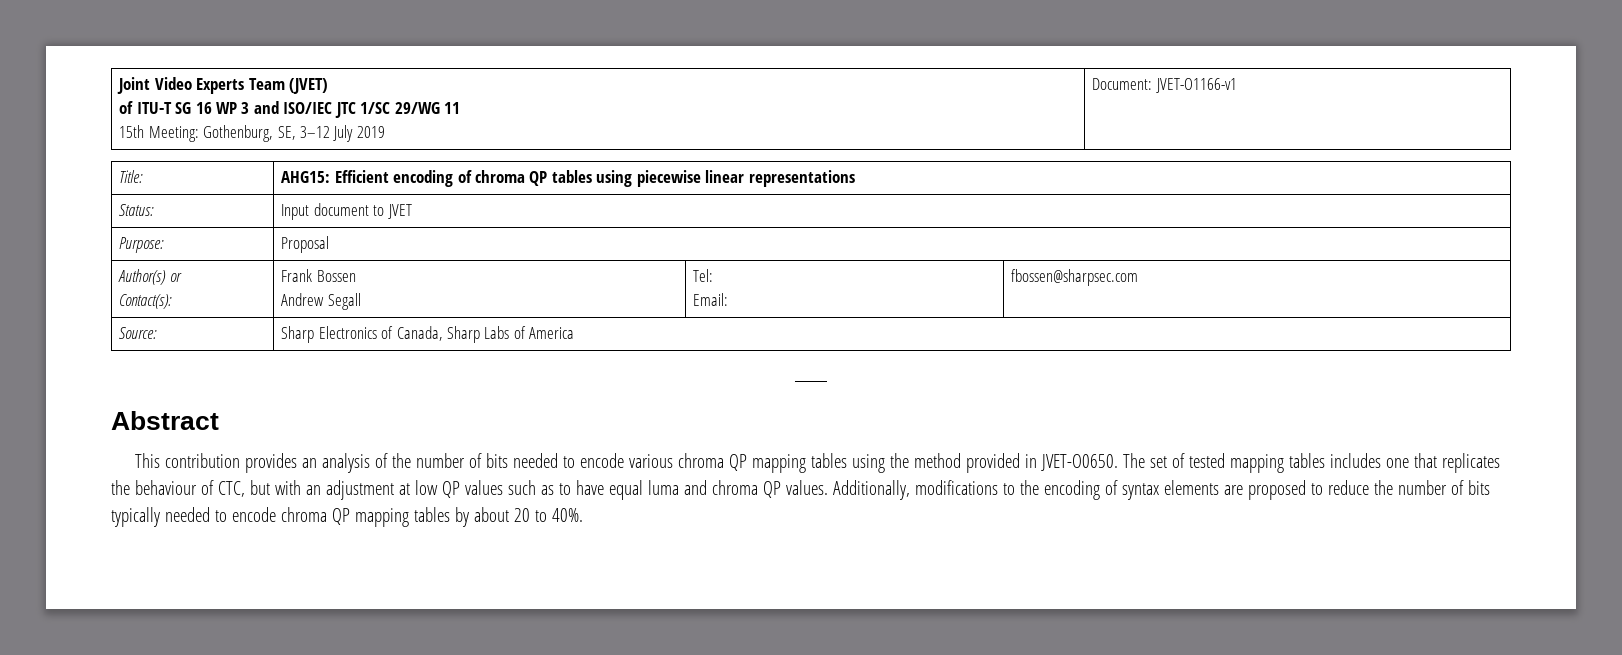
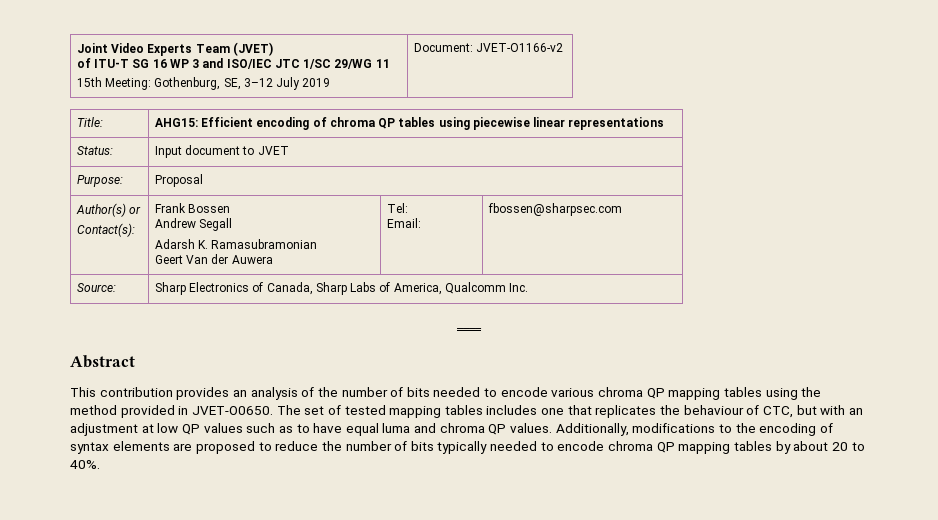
[1155,78,1237,93] JVET-O1166-v1 -> [476,43,564,52] JVET-O1166-v2
(361, 301) none -> [154,239,318,249] [154,254,273,264] // Adarsh K. Ramasubramonian // Geert Van der Auwera
[529,327,575,339] America -> [393,282,529,295] America, Qualcomm Inc.

